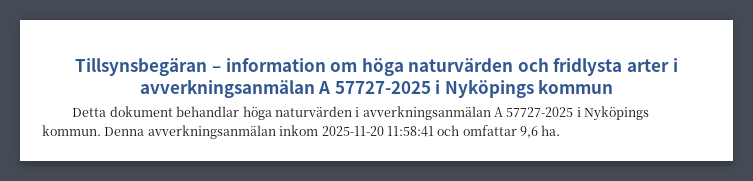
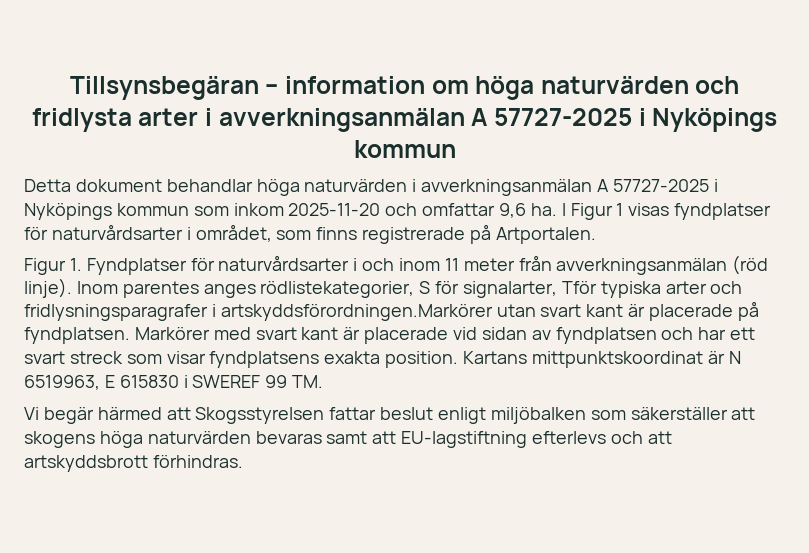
[42,125,276,139] kommun. Denna avverkningsanmälan -> [116,203,229,216] kommun som
[386,126,434,137] 11:58:41 -> (381, 209) none
(561, 130) none -> [561,203,772,220] [24,224,596,244] [24,255,769,275] [24,278,743,298] [24,301,759,321] [24,327,756,344] [24,351,741,368] [24,375,324,390] [24,407,756,424] [24,431,672,448] [24,455,243,472] I Figur 1 visas fyndplatser för naturvårdsarter i området, som finns registrerade på Artportalen. // Figur 1. Fyndplatser för naturvårdsarter i och inom 11 meter från avverkningsanmälan (röd linje). Inom parentes anges rödlistekategorier, S för signalarter, Tför typiska arter och fridlysningsparagrafer i artskyddsförordningen.Markörer utan svart kant är placerade på fyndplatsen. Markörer med svart kant är placerade vid sidan av fyndplatsen och har ett svart streck som visar fyndplatsens exakta position. Kartans mittpunktskoordinat är N 6519963, E 615830 i SWEREF 99 TM. // Vi begär härmed att Skogsstyrelsen fattar beslut enligt miljöbalken som säkerställer att skogens höga naturvärden bevaras samt att EU-lagstiftning efterlevs och att artskyddsbrott förhindras.

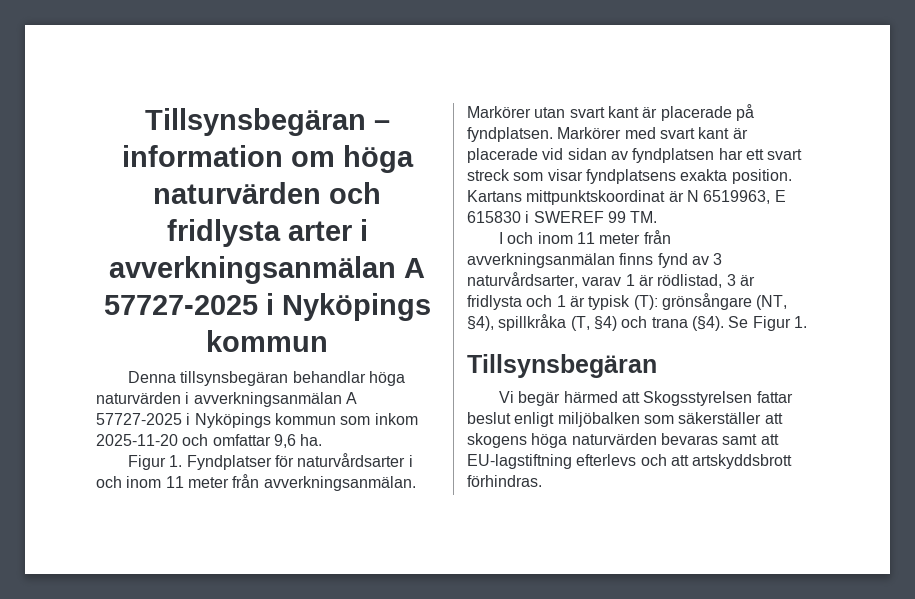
[24,179,162,192] Detta dokument -> [128,371,289,386] Denna tillsynsbegäran
[561,203,772,220] [24,224,596,244] I Figur 1 visas fyndplatser för naturvårdsarter i området, som finns registrerade på Artportalen. -> (323, 440) none
[556,255,769,275] [24,278,743,298] [24,304,493,321] avverkningsanmälan (röd linje). Inom parentes anges rödlistekategorier, S för signalarter, Tför typiska arter och fridlysningsparagrafer i artskyddsförordningen.Markörer -> [263,476,416,491] [467,106,531,118] avverkningsanmälan. Markörer
[661,327,694,340] och -> (715, 155) none
(324, 381) none -> [499,230,671,244] [467,253,723,268] [467,272,755,288] [467,293,788,310] [467,314,807,331] [467,354,657,378] // I och inom 11 meter från avverkningsanmälan finns fynd av 3 naturvårdsarter, varav 1 är rödlistad, 3 är fridlysta och 1 är typisk (T): grönsångare (NT, §4), spillkråka (T, §4) och trana (§4). Se Figur 1. // Tillsynsbegäran

